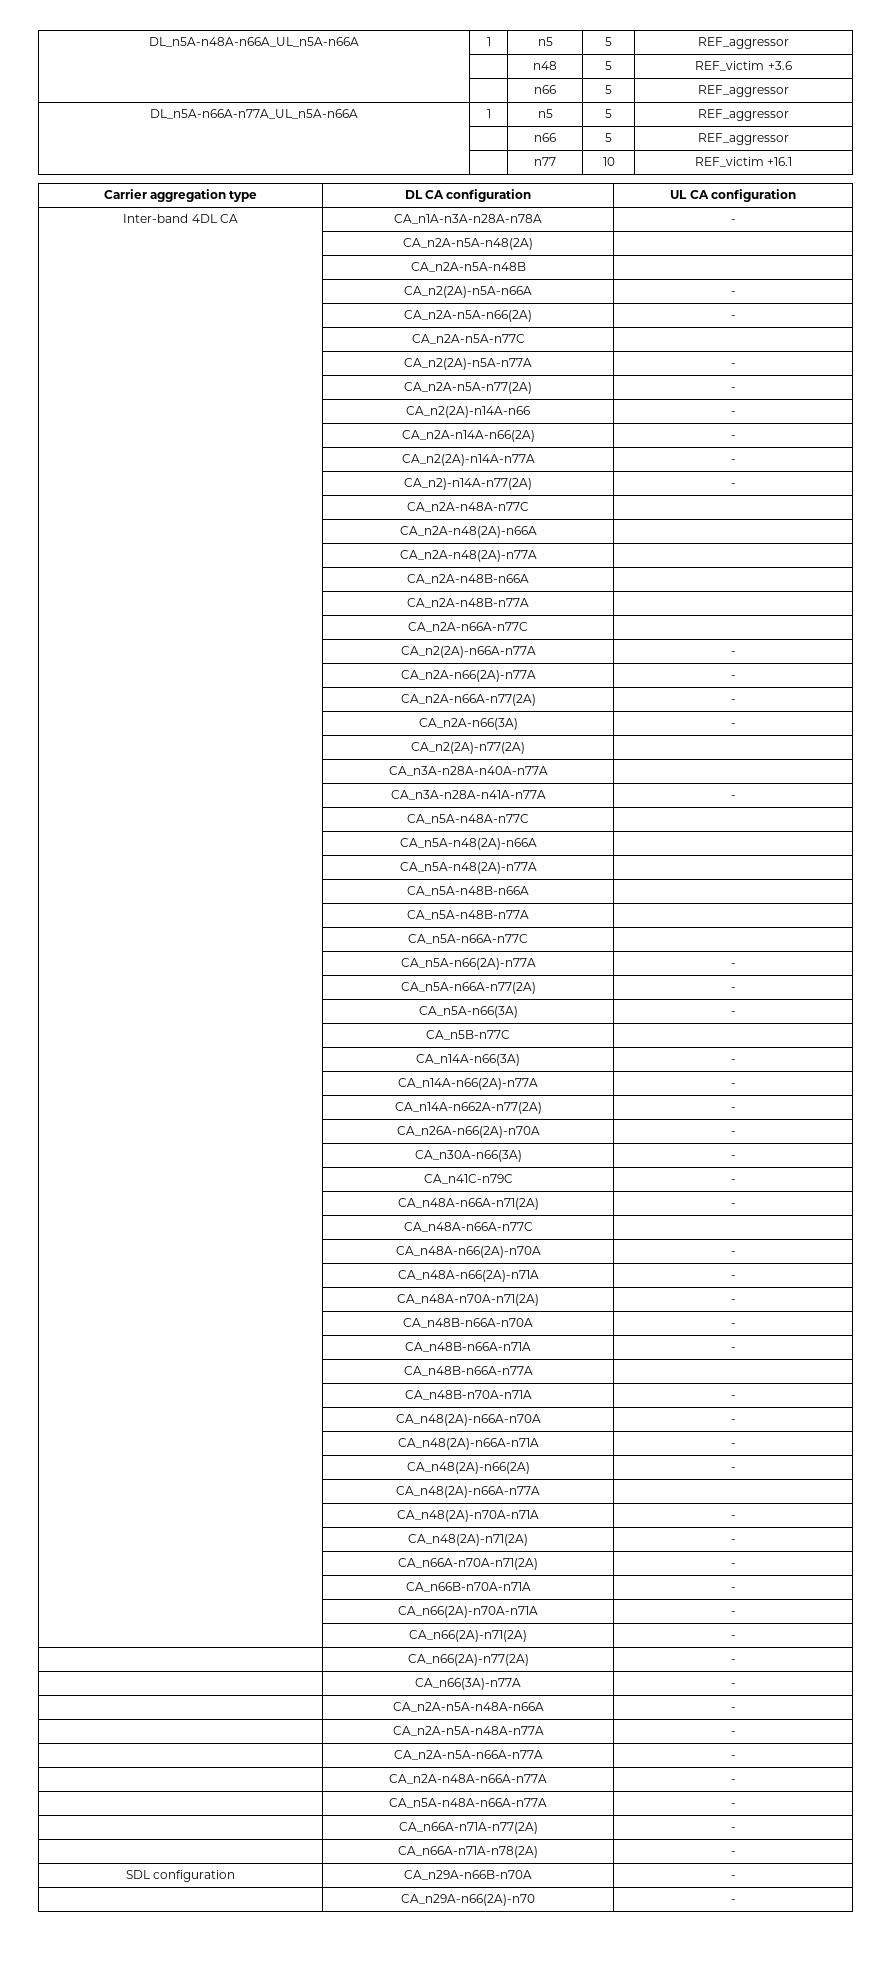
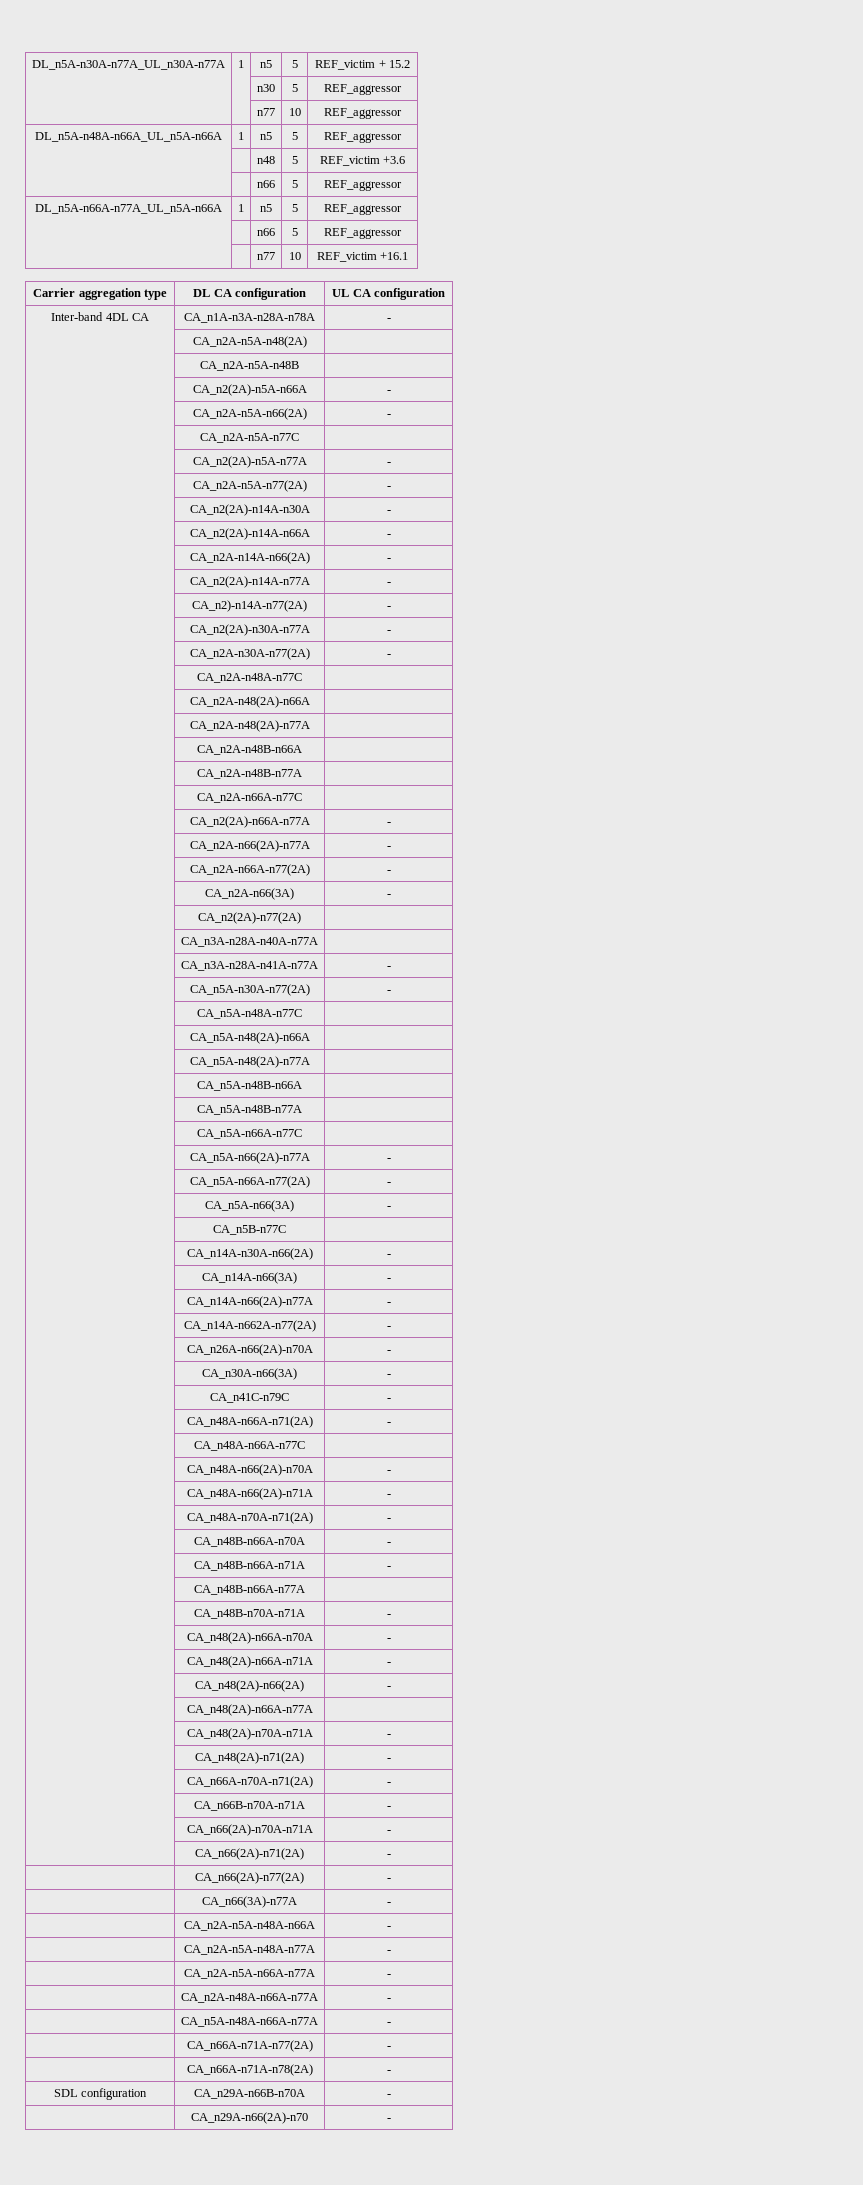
(149, 42) none -> [32,60,225,70] [238,60,244,68] [260,60,272,68] [291,60,298,68] [315,60,410,70] [257,84,275,92] [291,84,298,92] [324,84,402,95] [257,108,275,116] [288,108,301,116] [324,108,402,119] DL_n5A-n30A-n77A_UL_n30A-n77A | 1 | n5 | 5 | REF_victim + 15.2 // | | n30 | 5 | REF_aggressor // | | n77 | 10 | REF_aggressor //
[405,406,530,418] CA_n2(2A)-n14A-n66 -> [189,504,310,516] [386,510,391,513] [189,528,310,540] CA_n2(2A)-n14A-n30A | - // | CA_n2(2A)-n14A-n66A
(736, 485) none -> [189,624,310,636] [386,630,391,633] [189,648,310,660] [386,654,391,657] // | CA_n2(2A)-n30A-n77A | - // | CA_n2A-n30A-n77(2A) | -
(736, 797) none -> [189,984,310,996] [386,990,391,993] // | CA_n5A-n30A-n77(2A) | -
(510, 1035) none -> [186,1248,313,1260] [386,1254,391,1257] // | CA_n14A-n30A-n66(2A) | -

